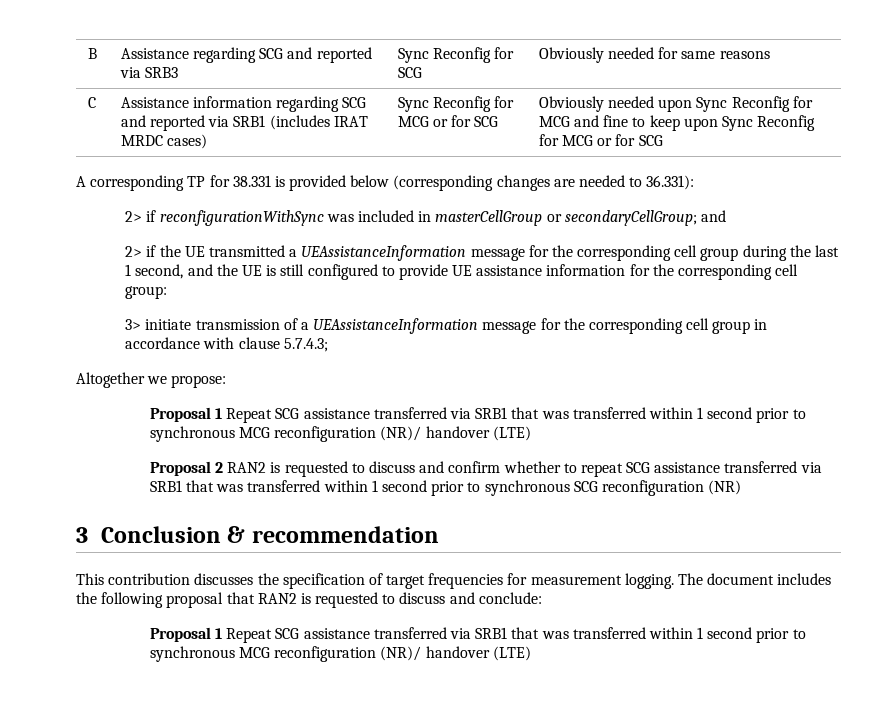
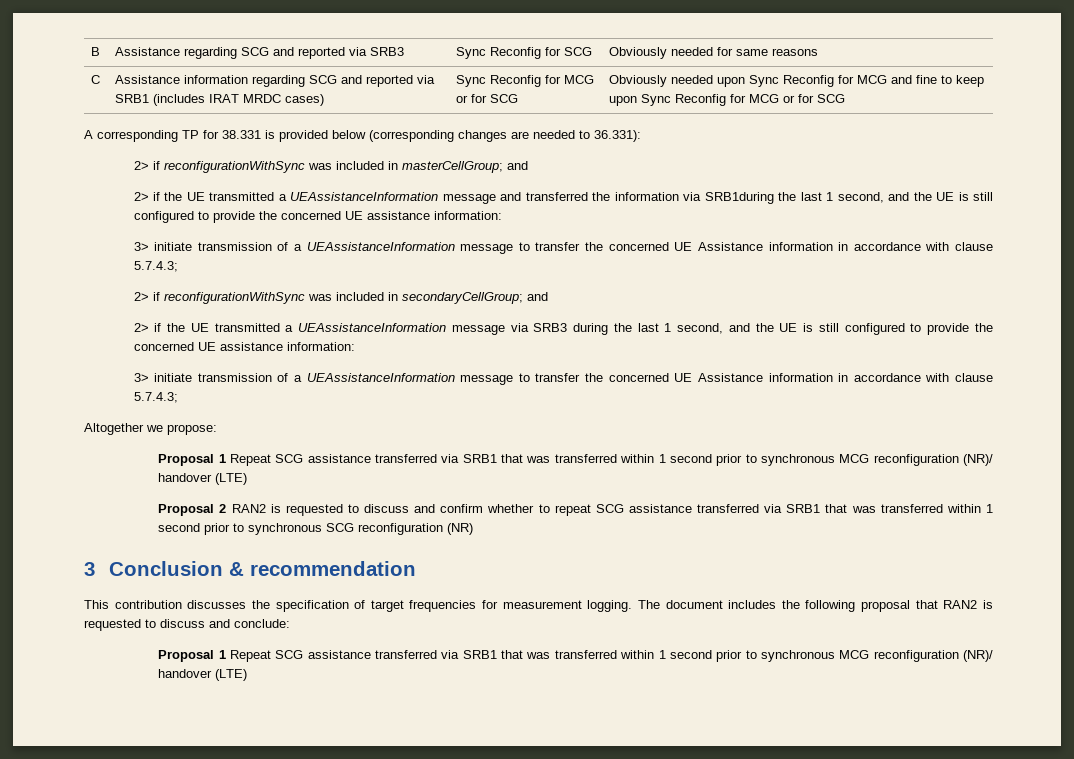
[435,210,562,226] masterCellGroup or -> [401,161,528,173] [133,192,993,204] [133,211,502,223] [133,242,993,254] [133,261,178,272] [133,292,398,304] masterCellGroup; and // 2> if the UE transmitted a UEAssistanceInformation message and transferred the information via SRB1during the last 1 second, and the UE is still configured to provide the concerned UE assistance information: // 3> initiate transmission of a UEAssistanceInformation message to transfer the concerned UE Assistance information in accordance with clause 5.7.4.3; // 2> if reconfigurationWithSync was included in
[528,245,739,261] for the corresponding cell group -> [510,323,568,332] via SRB3
[452,264,799,280] [125,286,168,299] [125,318,751,334] UE assistance information for the corresponding cell group: // 3> initiate transmission of a UEAssistanceInformation message for the corresponding cell group -> [974,323,993,332] [133,342,355,351] [133,373,833,385] the concerned UE assistance information: // 3> initiate transmission of a UEAssistanceInformation message to transfer the concerned UE Assistance information

